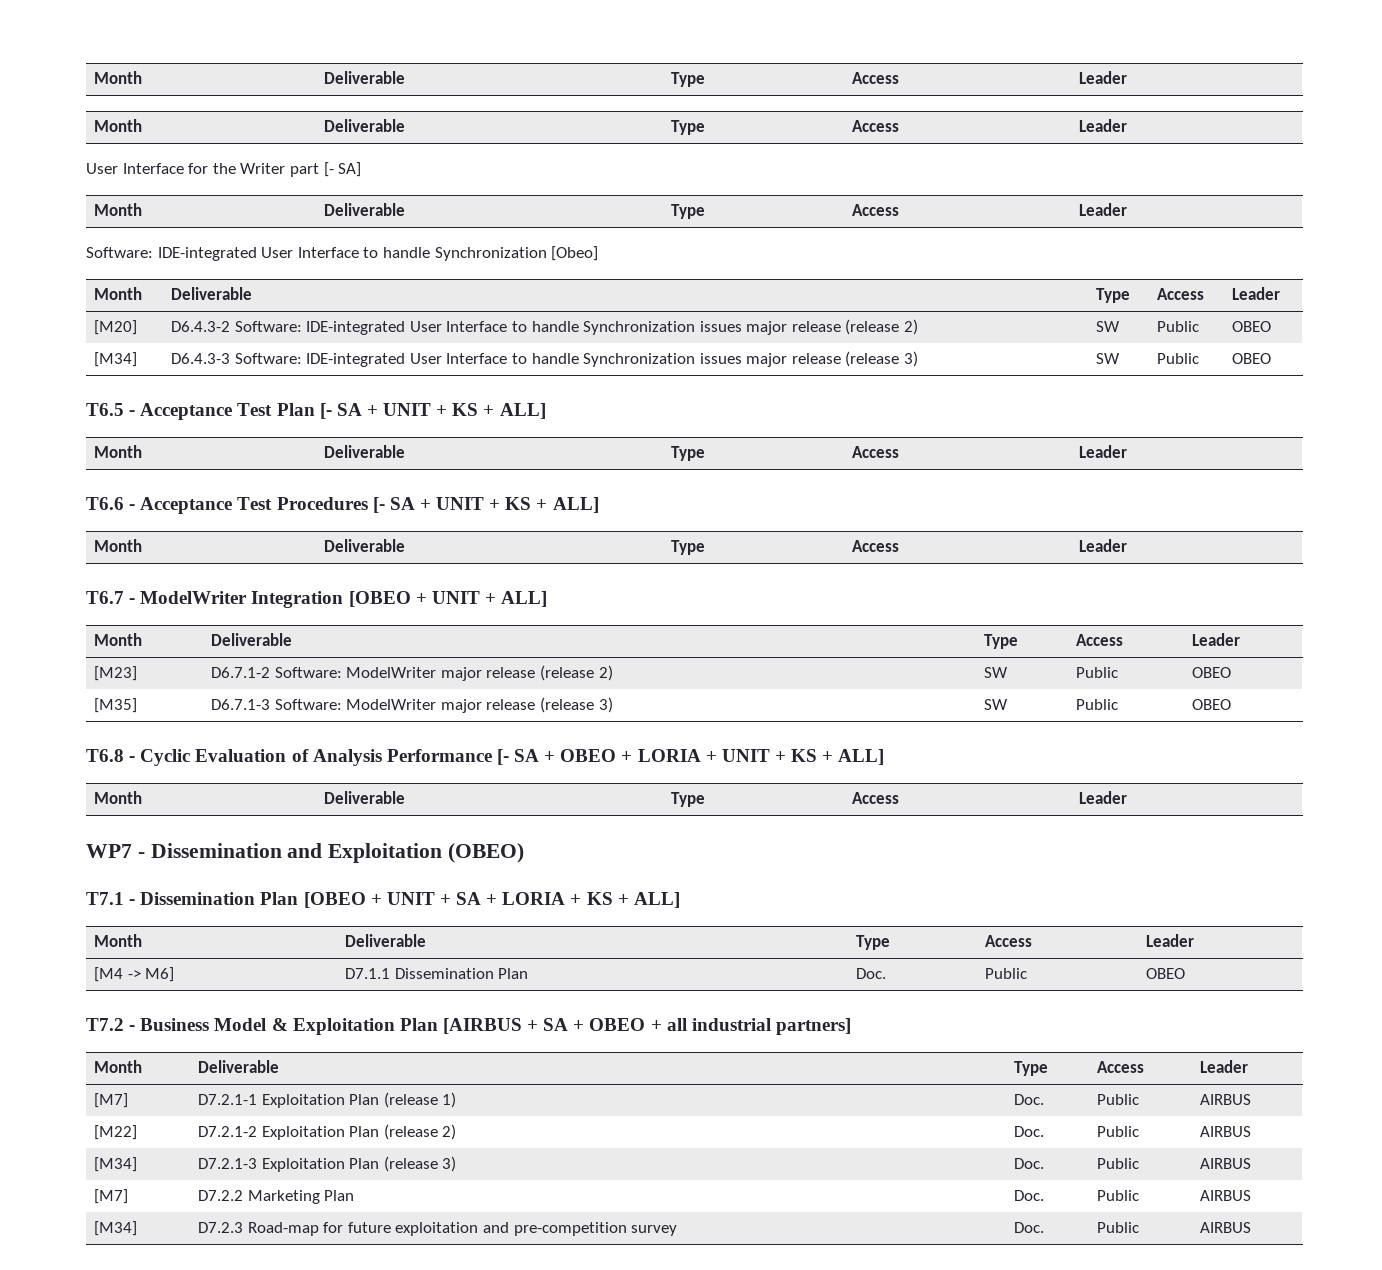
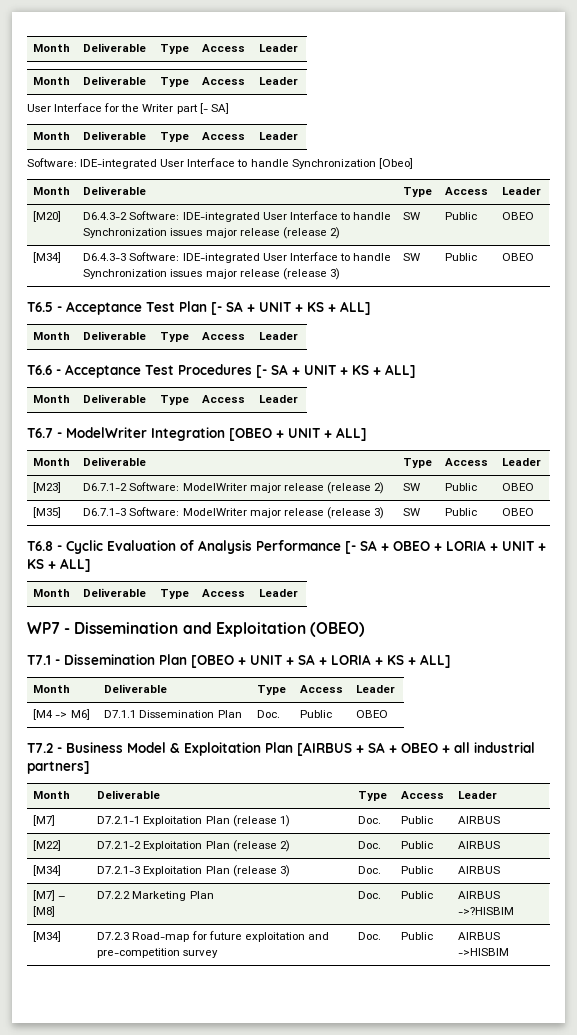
(128, 1196) none -> [58,896,67,899] [33,906,56,917] – [M8]
(1251, 1195) none -> [458,907,515,915] ->?HISBIM
(1251, 1227) none -> [458,948,510,956] ->HISBIM

